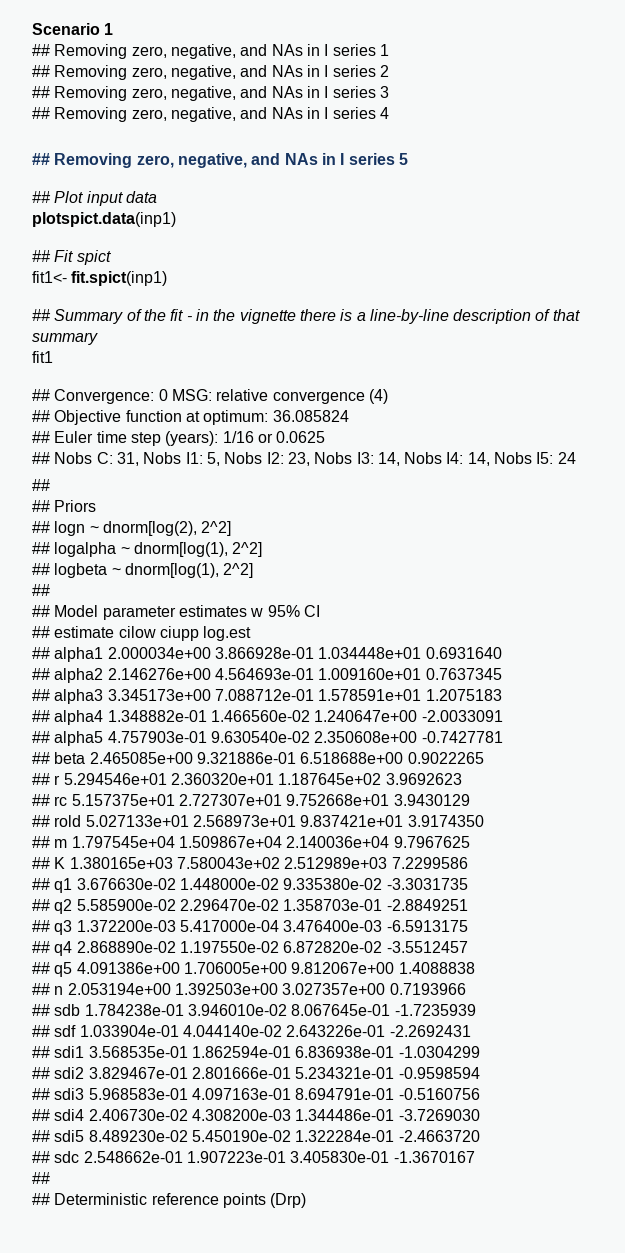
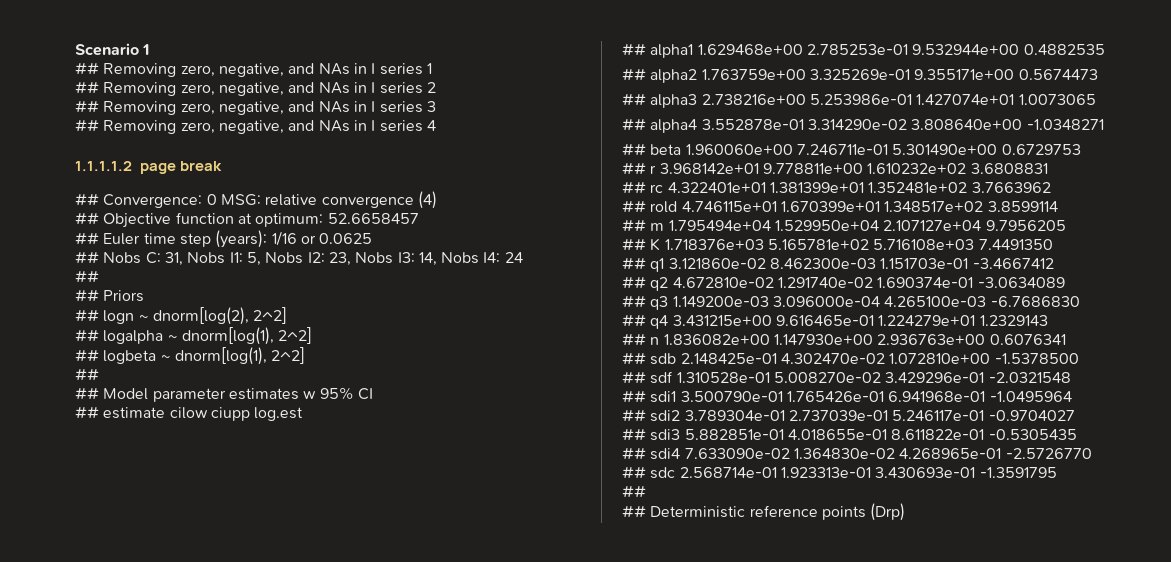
[32,153,408,168] [32,191,157,206] [32,212,176,227] [32,250,111,265] [32,271,168,286] [32,309,580,324] [32,332,98,345] [32,351,53,363] ## Removing zero, negative, and NAs in I series 5 // ## Plot input data // plotspict.data(inp1) // ## Fit spict // fit1<- fit.spict(inp1) // ## Summary of the fit - in the vignette there is a line-by-line description of that summary // fit1 -> [75,161,223,174] 1.1.1.1.2 page break
[272,410,349,422] 36.085824 -> [327,213,419,224] 52.6658457
[467,452,554,466] 14, Nobs I5: -> (501, 257) none
[107,647,502,659] [32,668,502,683] [32,689,502,704] [32,710,503,725] [32,731,503,746] [32,752,484,764] [32,773,462,785] [32,794,470,806] [32,815,484,827] [32,836,470,848] [32,857,468,869] [32,878,468,893] [32,899,468,914] [32,920,468,935] [32,941,468,956] [32,962,475,977] [32,983,466,995] [32,1004,476,1016] [32,1025,471,1037] [32,1046,480,1058] [32,1067,480,1079] [32,1088,480,1100] [32,1109,480,1121] [32,1130,480,1142] [32,1151,475,1163] 2.000034e+00 3.866928e-01 1.034448e+01 0.6931640 // ## alpha2 2.146276e+00 4.564693e-01 1.009160e+01 0.7637345 // ## alpha3 3.345173e+00 7.088712e-01 1.578591e+01 1.2075183 // ## alpha4 1.348882e-01 1.466560e-02 1.240647e+00 -2.0033091 // ## alpha5 4.757903e-01 9.630540e-02 2.350608e+00 -0.7427781 // ## beta 2.465085e+00 9.321886e-01 6.518688e+00 0.9022265 // ## r 5.294546e+01 2.360320e+01 1.187645e+02 3.9692623 // ## rc 5.157375e+01 2.727307e+01 9.752668e+01 3.9430129 // ## rold 5.027133e+01 2.568973e+01 9.837421e+01 3.9174350 // ## m 1.797545e+04 1.509867e+04 2.140036e+04 9.7967625 // ## K 1.380165e+03 7.580043e+02 2.512989e+03 7.2299586 // ## q1 3.676630e-02 1.448000e-02 9.335380e-02 -3.3031735 // ## q2 5.585900e-02 2.296470e-02 1.358703e-01 -2.8849251 // ## q3 1.372200e-03 5.417000e-04 3.476400e-03 -6.5913175 // ## q4 2.868890e-02 1.197550e-02 6.872820e-02 -3.5512457 // ## q5 4.091386e+00 1.706005e+00 9.812067e+00 1.4088838 // ## n 2.053194e+00 1.392503e+00 3.027357e+00 0.7193966 // ## sdb 1.784238e-01 3.946010e-02 8.067645e-01 -1.7235939 // ## sdf 1.033904e-01 4.044140e-02 2.643226e-01 -2.2692431 // ## sdi1 3.568535e-01 1.862594e-01 6.836938e-01 -1.0304299 // ## sdi2 3.829467e-01 2.801666e-01 5.234321e-01 -0.9598594 // ## sdi3 5.968583e-01 4.097163e-01 8.694791e-01 -0.5160756 // ## sdi4 2.406730e-02 4.308200e-03 1.344486e-01 -3.7269030 // ## sdi5 8.489230e-02 5.450190e-02 1.322284e-01 -2.4663720 // ## sdc 2.548662e-01 1.907223e-01 3.405830e-01 -1.3670167 -> [697,44,1105,55] [622,68,1098,83] [622,93,1096,108] [622,118,1104,133] [622,143,1081,156] [622,162,1048,175] [622,181,1051,194] [622,200,1058,213] [622,219,1066,232] [622,238,1053,251] [622,257,1054,272] [622,276,1065,291] [622,295,1080,310] [622,314,1048,329] [622,333,1066,346] [622,352,1079,365] [622,371,1071,384] [622,390,1072,403] [622,409,1075,422] [622,428,1077,441] [622,447,1092,460] [622,466,1057,479] 1.629468e+00 2.785253e-01 9.532944e+00 0.4882535 // ## alpha2 1.763759e+00 3.325269e-01 9.355171e+00 0.5674473 // ## alpha3 2.738216e+00 5.253986e-01 1.427074e+01 1.0073065 // ## alpha4 3.552878e-01 3.314290e-02 3.808640e+00 -1.0348271 // ## beta 1.960060e+00 7.246711e-01 5.301490e+00 0.6729753 // ## r 3.968142e+01 9.778811e+00 1.610232e+02 3.6808831 // ## rc 4.322401e+01 1.381399e+01 1.352481e+02 3.7663962 // ## rold 4.746115e+01 1.670399e+01 1.348517e+02 3.8599114 // ## m 1.795494e+04 1.529950e+04 2.107127e+04 9.7956205 // ## K 1.718376e+03 5.165781e+02 5.716108e+03 7.4491350 // ## q1 3.121860e-02 8.462300e-03 1.151703e-01 -3.4667412 // ## q2 4.672810e-02 1.291740e-02 1.690374e-01 -3.0634089 // ## q3 1.149200e-03 3.096000e-04 4.265100e-03 -6.7686830 // ## q4 3.431215e+00 9.616465e-01 1.224279e+01 1.2329143 // ## n 1.836082e+00 1.147930e+00 2.936763e+00 0.6076341 // ## sdb 2.148425e-01 4.302470e-02 1.072810e+00 -1.5378500 // ## sdf 1.310528e-01 5.008270e-02 3.429296e-01 -2.0321548 // ## sdi1 3.500790e-01 1.765426e-01 6.941968e-01 -1.0495964 // ## sdi2 3.789304e-01 2.737039e-01 5.246117e-01 -0.9704027 // ## sdi3 5.882851e-01 4.018655e-01 8.611822e-01 -0.5305435 // ## sdi4 7.633090e-02 1.364830e-02 4.268965e-01 -2.5726770 // ## sdc 2.568714e-01 1.923313e-01 3.430693e-01 -1.3591795

